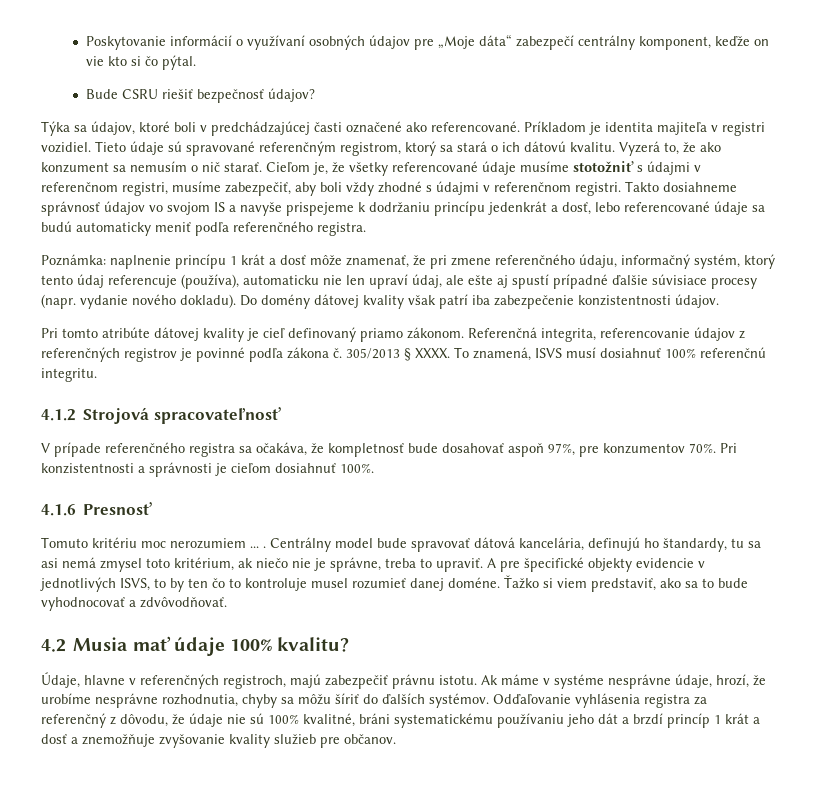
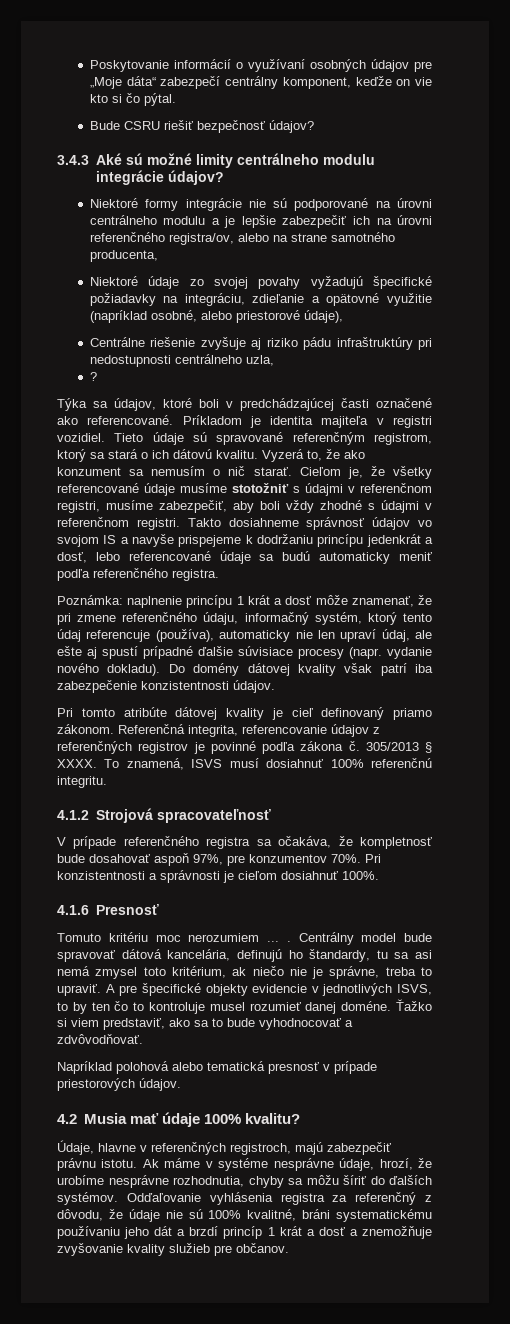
(315, 95) none -> [57,153,375,168] [95,170,224,185] [89,198,432,211] [89,215,432,228] [89,232,395,245] [89,250,158,262] [89,276,432,289] [89,293,432,306] [89,310,343,323] [89,337,433,350] [89,354,274,367] [89,372,97,381] // 3.4.3 Aké sú možné limity centrálneho modulu integrácie údajov? // Niektoré formy integrácie nie sú podporované na úrovni centrálneho modulu a je lepšie zabezpečiť ich na úrovni referenčného registra/ov, alebo na strane samotného producenta, // Niektoré údaje zo svojej povahy vyžadujú špecifické požiadavky na integráciu, zdieľanie a opätovné využitie (napríklad osobné, alebo priestorové údaje), // Centrálne riešenie zvyšuje aj riziko pádu infraštruktúry pri nedostupnosti centrálneho uzla, // ?
[243,275,319,285] automaticku -> [219,630,291,642] automaticky
(227, 602) none -> [57,1061,377,1074] [57,1078,181,1091] // Napríklad polohová alebo tematická presnosť v prípade priestorových údajov.

